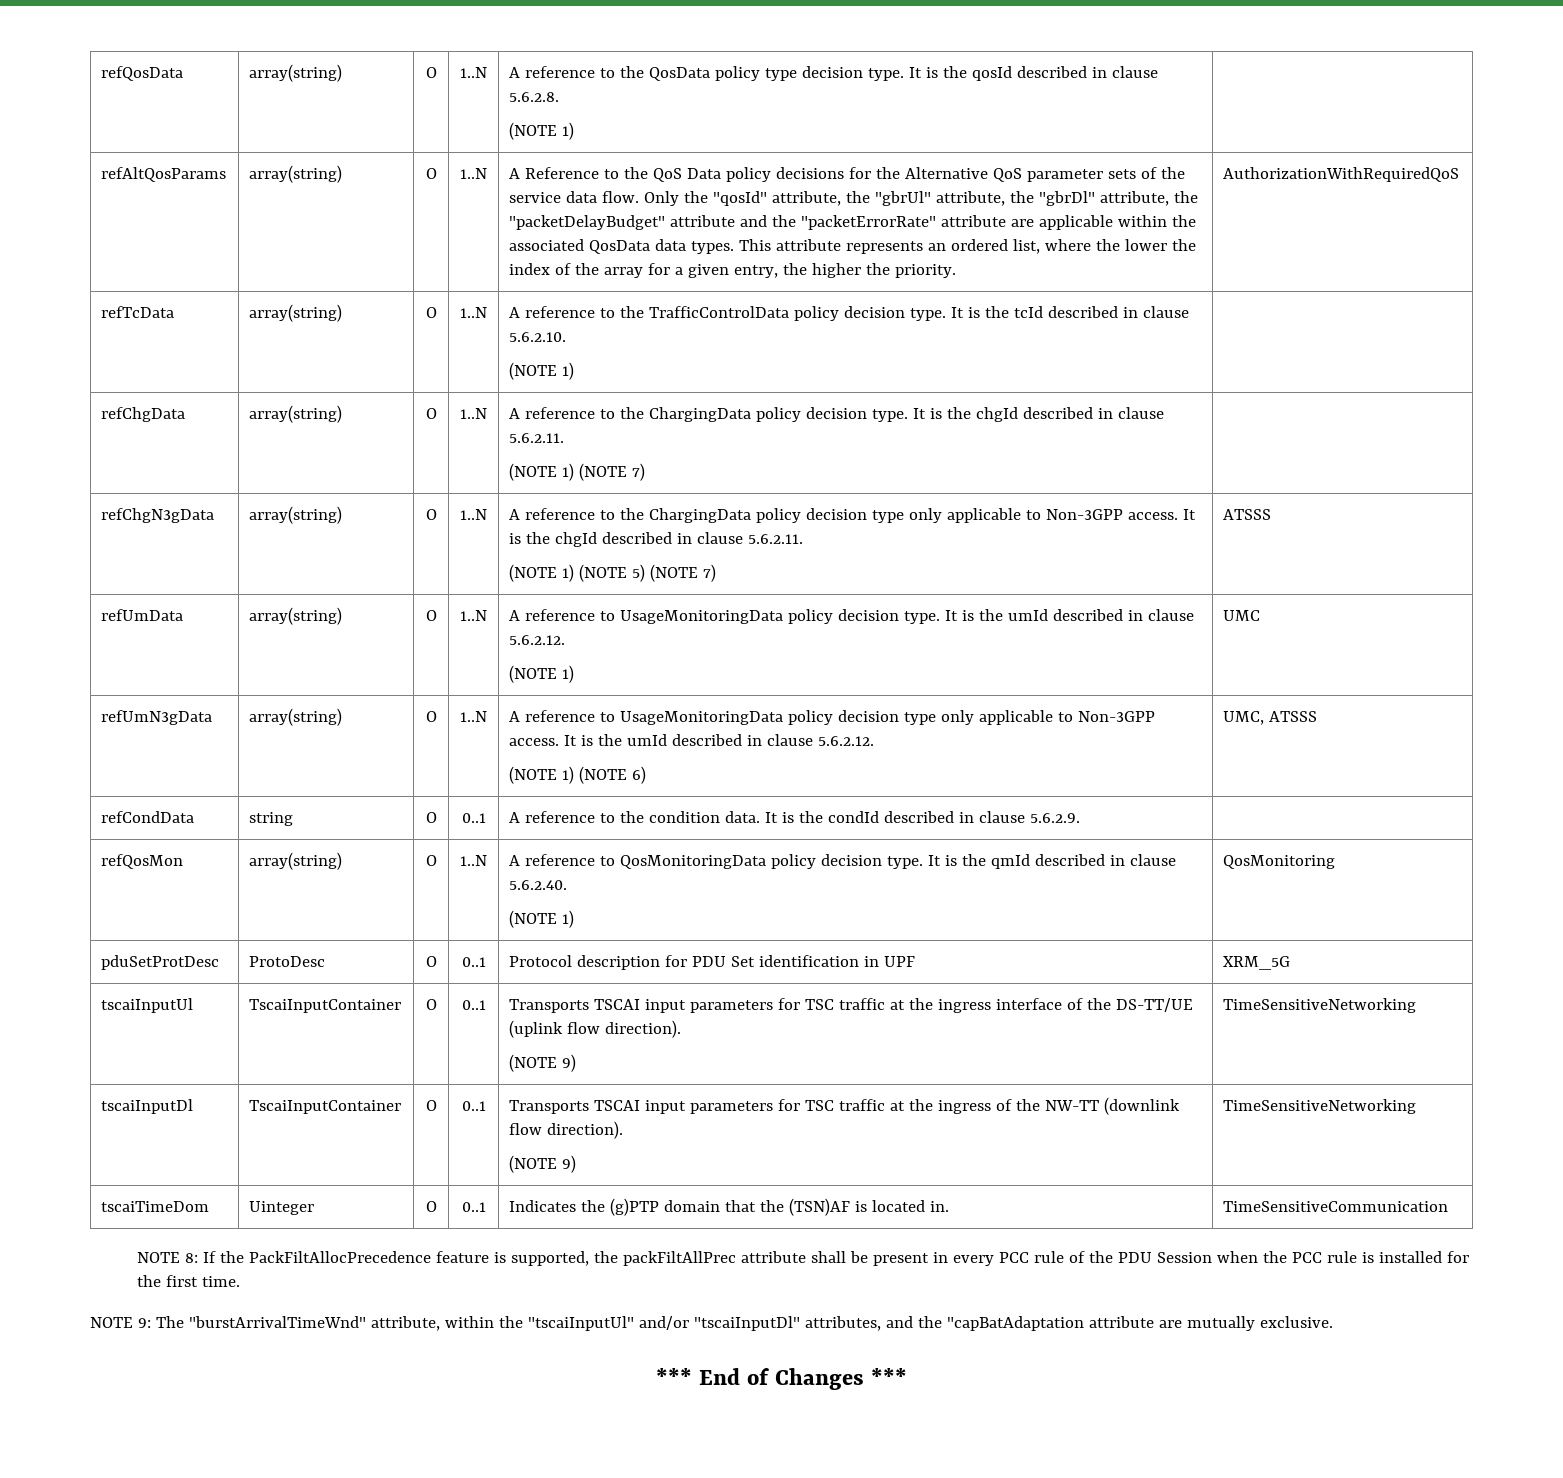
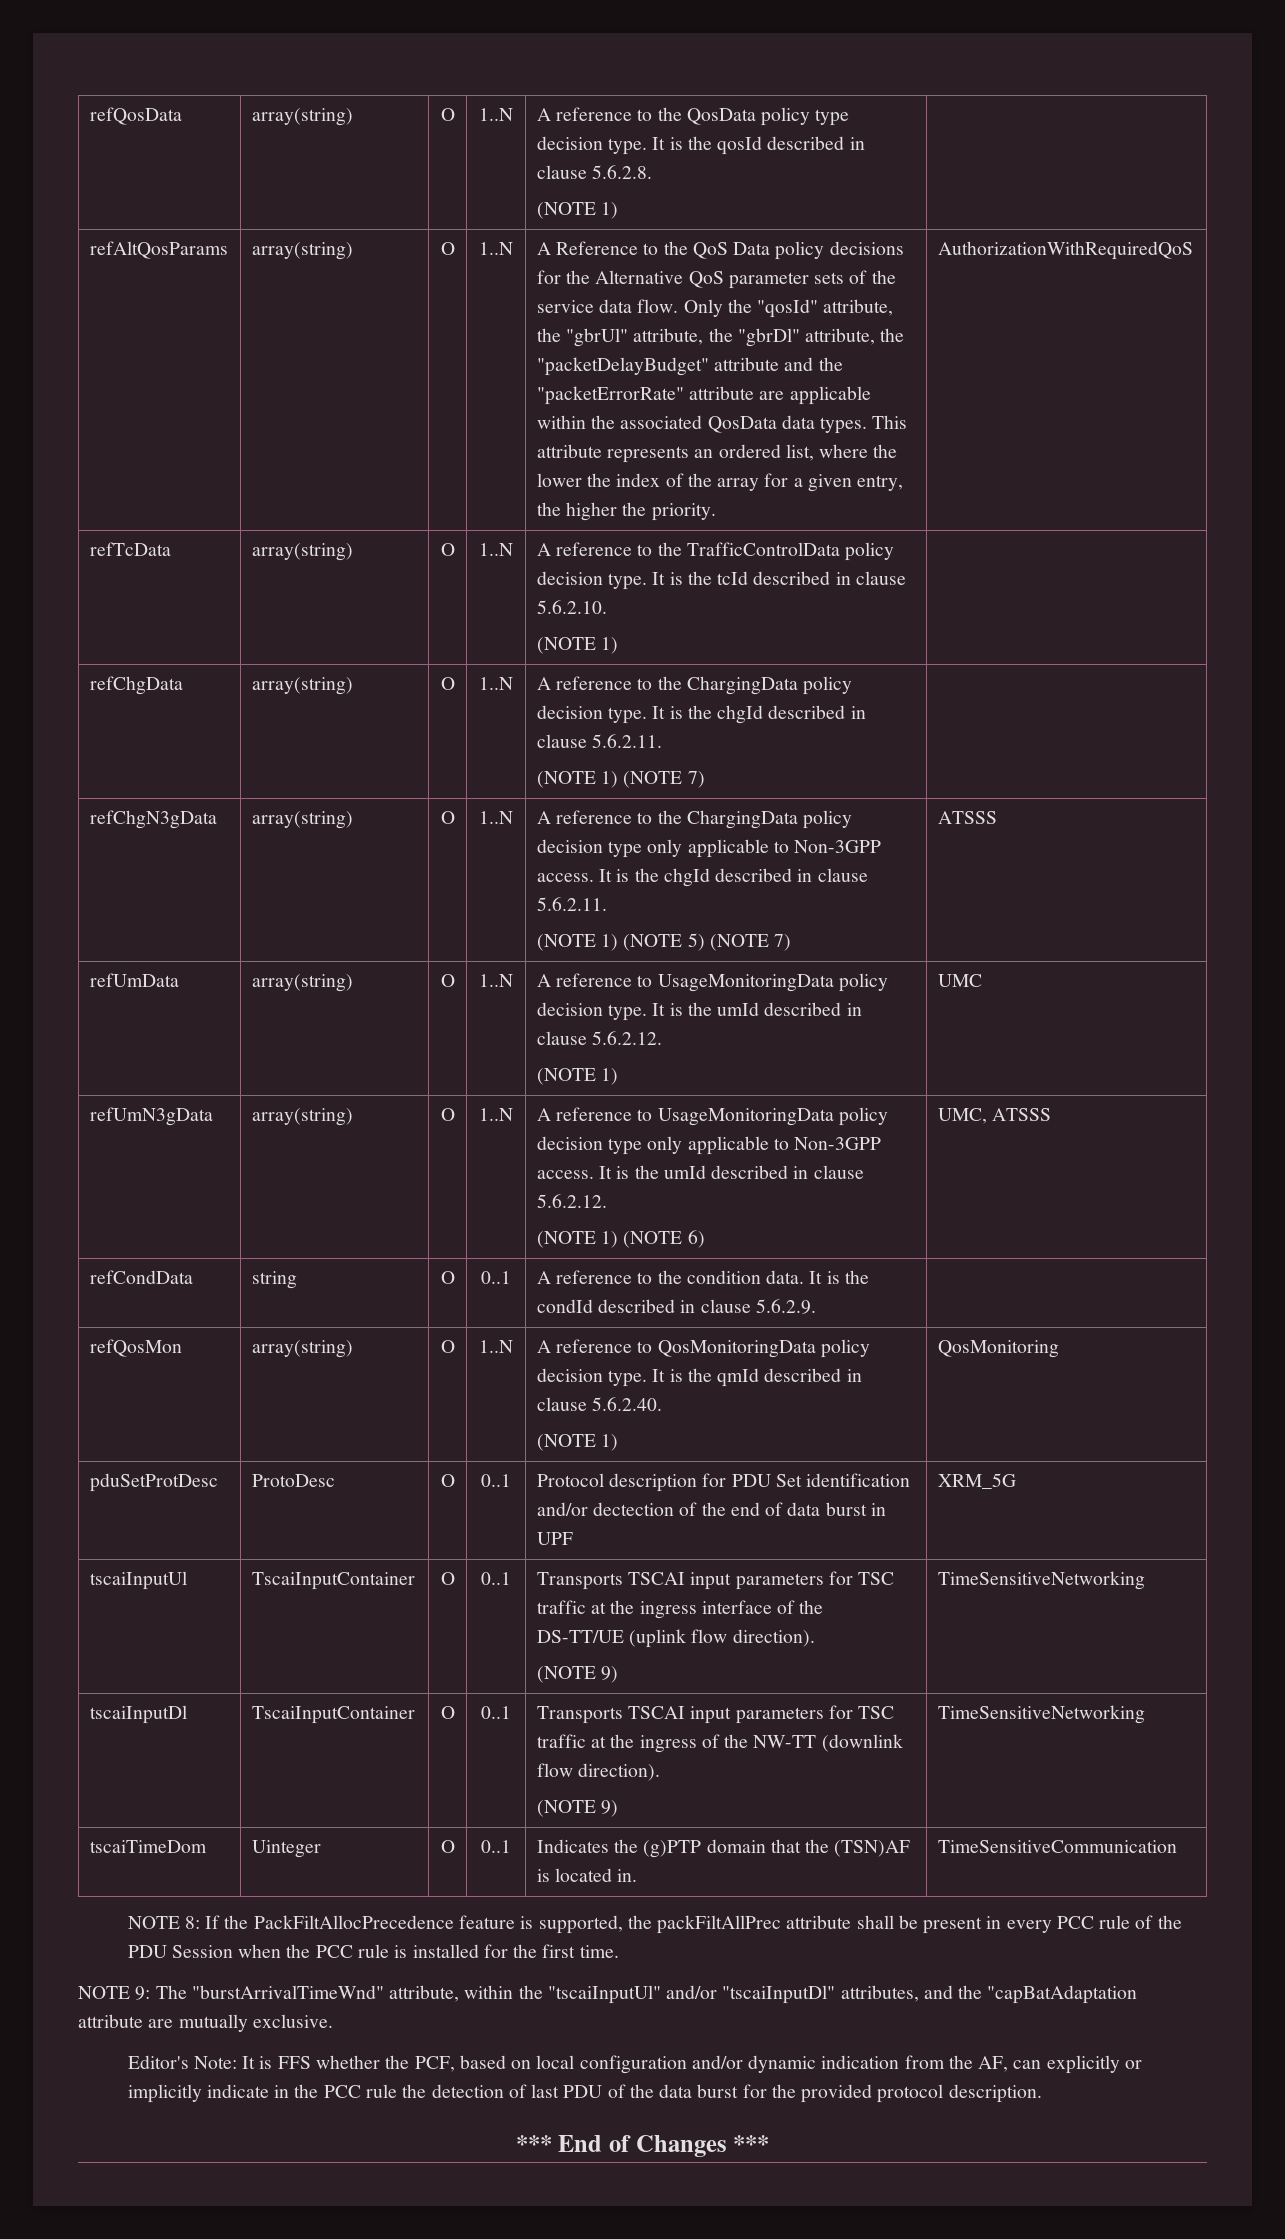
(860, 961) none -> [536,1502,867,1516] and/or dectection of the end of data burst
(1333, 1322) none -> [127,2055,1142,2074] [127,2084,1042,2103] // Editor's Note: It is FFS whether the PCF, based on local configuration and/or dynamic indication from the AF, can explicitly or implicitly indicate in the PCC rule the detection of last PDU of the data burst for the provided protocol description.

